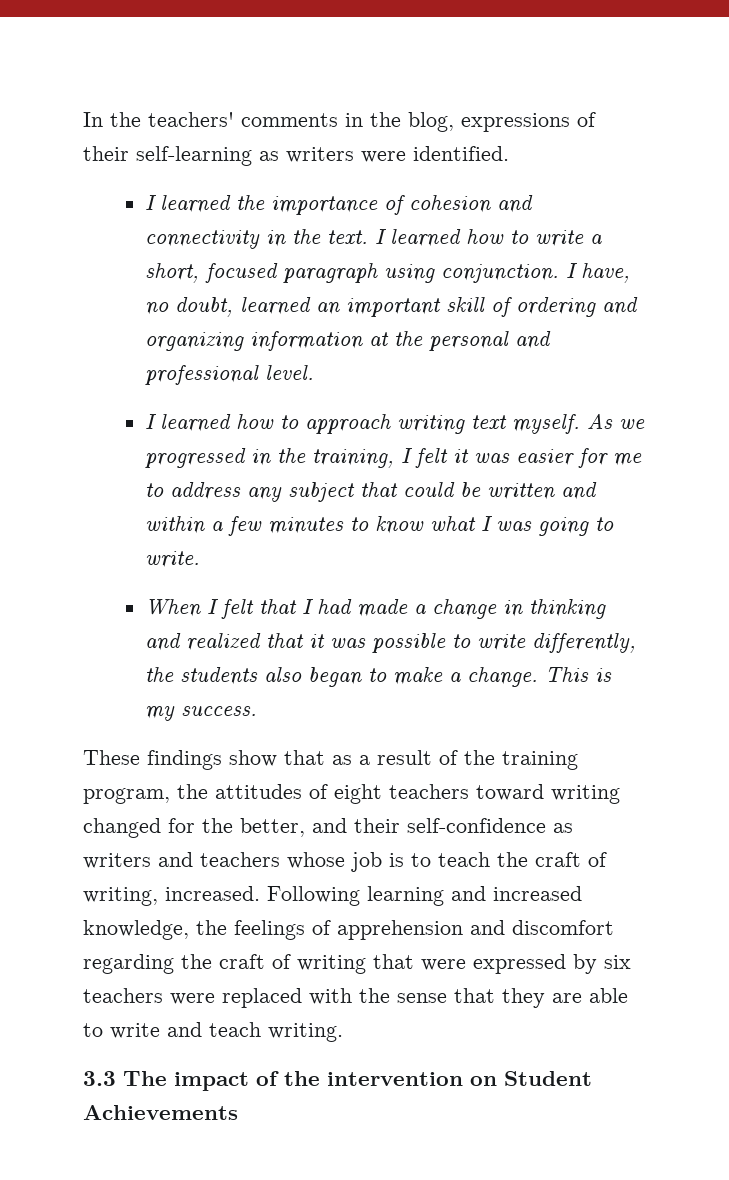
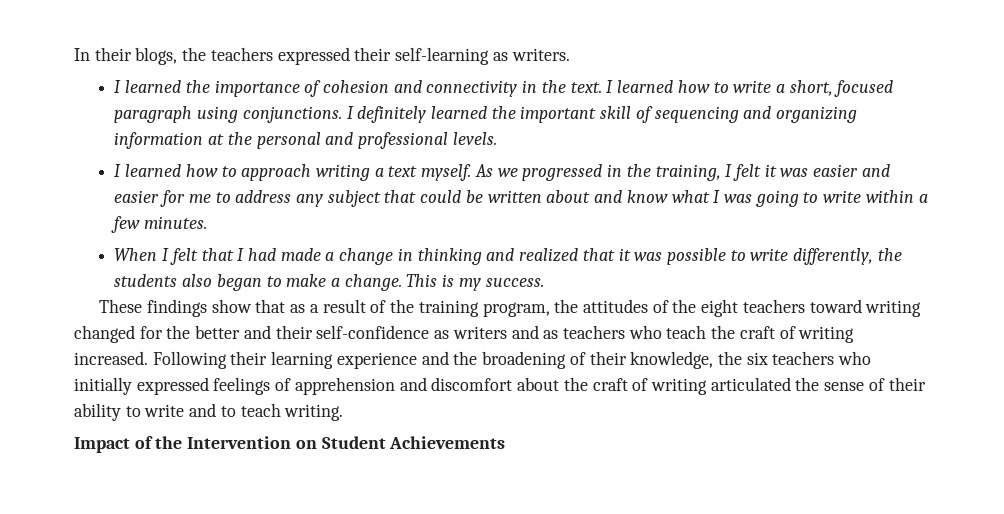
[110,112,596,132] [83,146,509,166] the teachers' comments in the blog, expressions of their self-learning as writers were identified. -> [94,47,570,65] their blogs, the teachers expressed their self-learning as writers.
[441,263,631,283] [145,297,341,317] conjunction. I have, no doubt, learned an -> [242,106,516,123] conjunctions. I definitely learned the
[516,297,597,317] ordering -> [654,106,739,123] sequencing
[265,365,315,380] level. -> [452,132,497,145] levels.
(466, 424) none -> [374,168,384,177] a
(575, 457) none -> [861,164,890,177] [114,190,160,203] and easier
[561,482,598,500] [145,516,370,536] and within a few minutes to -> [546,190,623,203] about and
[145,551,201,568] write. -> [823,190,928,203] [111,216,208,233] write within a few minutes.
(328, 791) none -> [672,299,697,313] the
[240,818,305,837] better, -> [195,325,241,339] better
[200,852,431,872] teachers whose job is to -> [543,325,662,339] as teachers who
[83,887,158,906] writing, -> [798,326,855,343] writing
[367,886,582,906] [83,920,227,940] learning and increased knowledge, the -> [230,351,872,369] [74,377,209,395] their learning experience and the broadening of their knowledge, the six teachers who initially expressed
[83,954,631,974] [83,988,628,1008] regarding the craft of writing that were expressed by six teachers were replaced with the sense that they are able -> [517,377,926,395] [74,403,121,421] about the craft of writing articulated the sense of their ability
(202, 1029) none -> [220,406,236,417] to
[83,1071,463,1091] 3.3 The impact of the intervention -> [74,436,292,453] Impact of the Intervention

